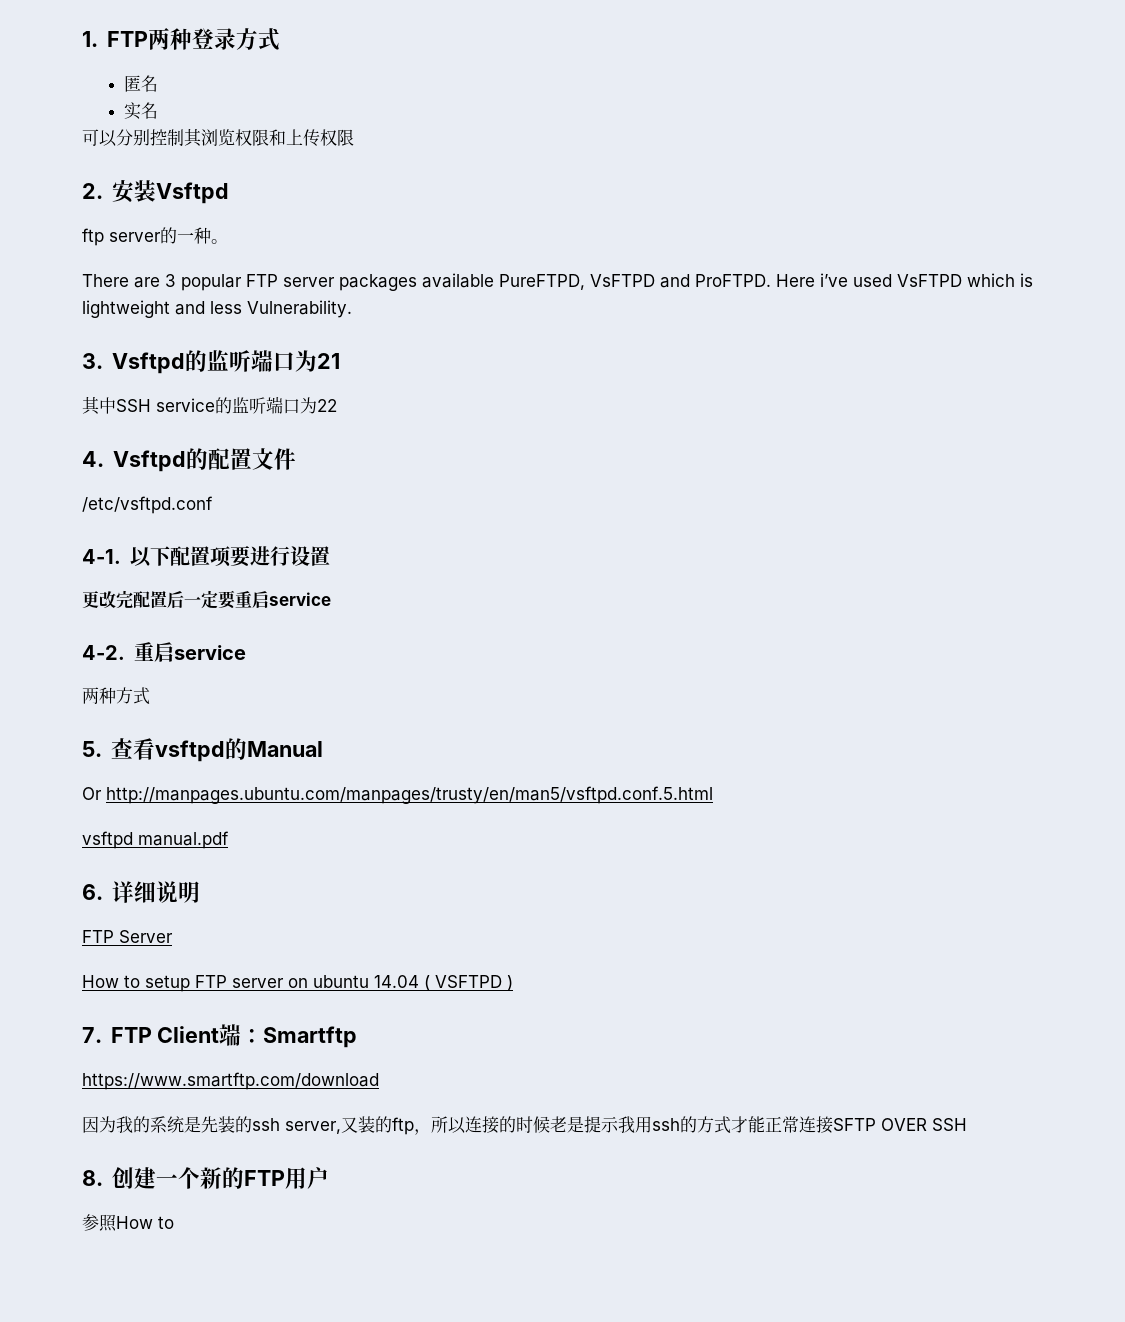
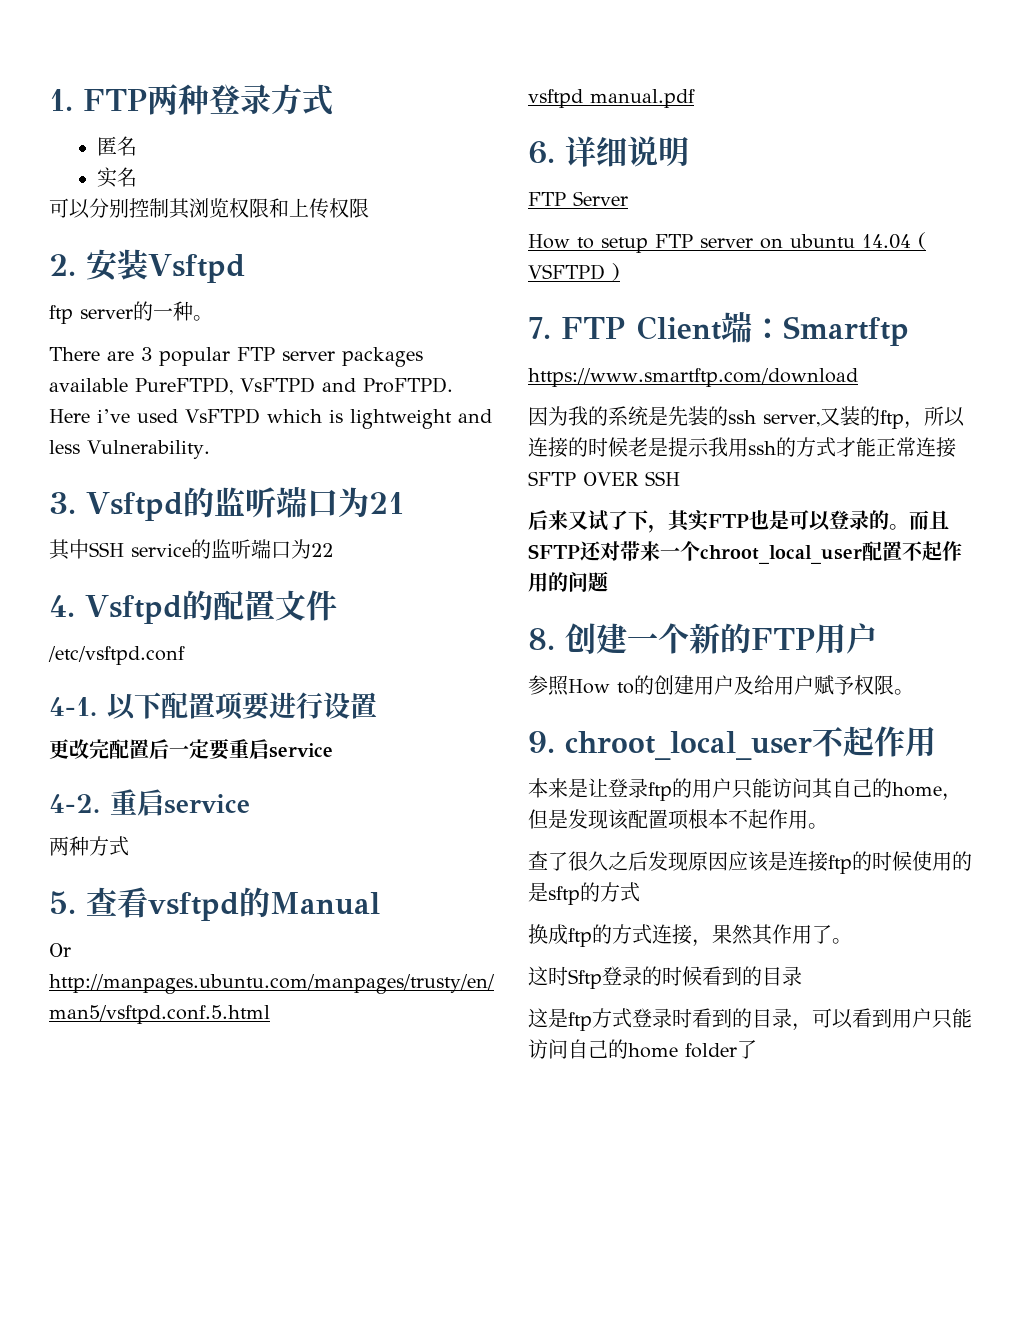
(967, 1124) none -> [528,510,949,533] [528,541,962,564] [528,571,608,592] // 后来又试了下，其实FTP也是可以登录的。而且SFTP还对带来一个chroot_local_user配置不起作用的问题
(174, 1222) none -> [634,675,914,695] [528,726,936,760] [528,778,962,801] [528,809,828,830] [528,851,972,874] [528,882,640,905] [528,924,852,947] [528,966,802,989] [528,1008,972,1031] [528,1039,757,1059] 的创建用户及给用户赋予权限。 // 9. chroot_local_user不起作用 // 本来是让登录ftp的用户只能访问其自己的home，但是发现该配置项根本不起作用。 // 查了很久之后发现原因应该是连接ftp的时候使用的是sftp的方式 // 换成ftp的方式连接，果然其作用了。 // 这时Sftp登录的时候看到的目录 // 这是ftp方式登录时看到的目录，可以看到用户只能访问自己的home folder了

